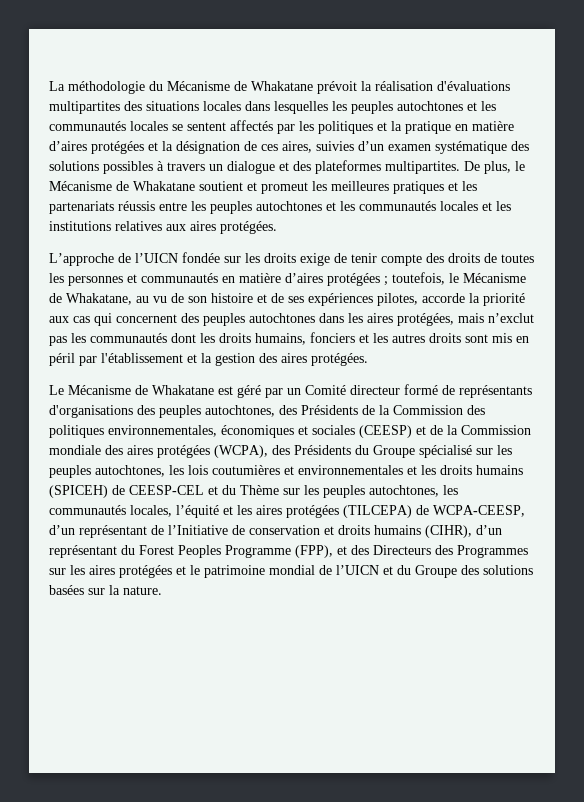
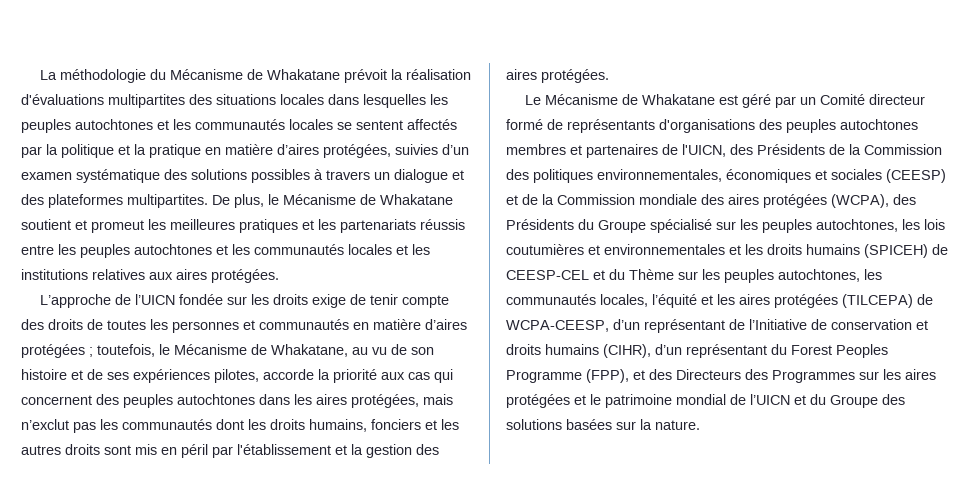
[299,121,373,134] les politiques -> [46,144,114,158] la politique
[91,141,312,154] protégées et la désignation de ces aires, -> [323,144,391,158] protégées,
[205,405,275,417] autochtones, -> [840,119,918,130] [506,144,726,158] autochtones membres et partenaires de l'UICN,

